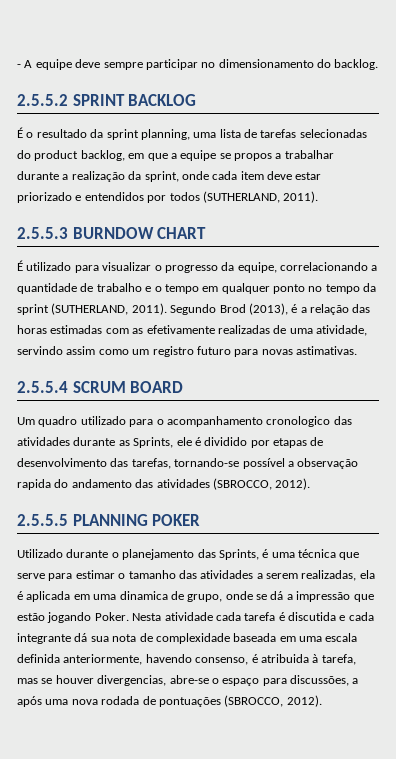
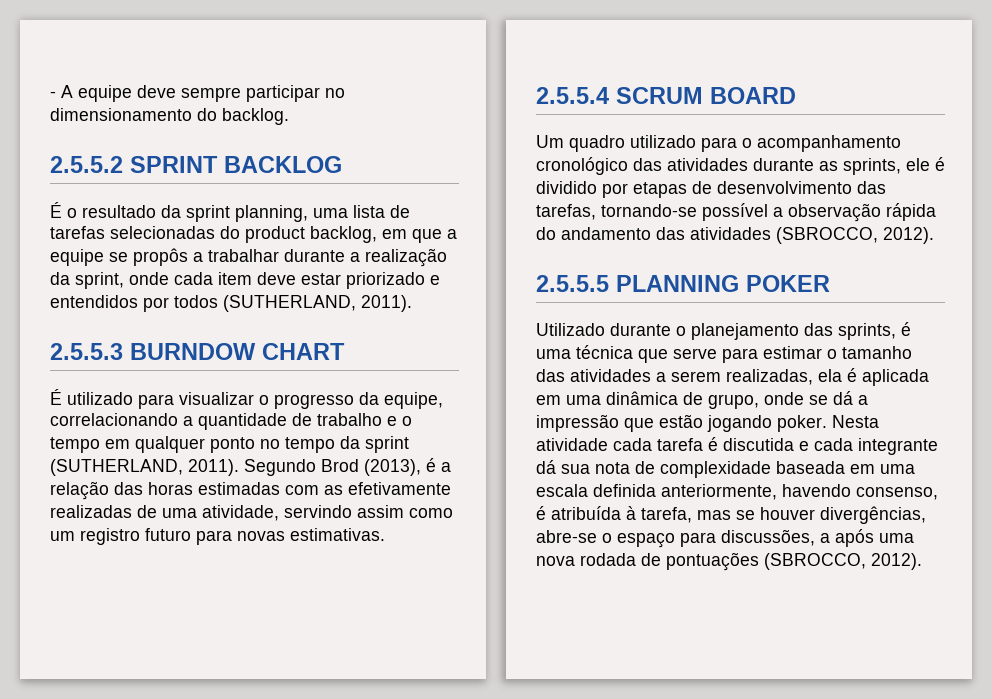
[234,153,272,161] propos -> [133,248,188,266] propôs
[296,346,357,355] astimativas. -> [290,528,385,541] estimativas.
[266,416,331,427] cronologico -> [536,157,628,175] cronológico
[133,437,174,448] Sprints, -> [843,158,901,175] sprints,
[17,479,51,490] rapida -> [886,203,936,221] rápida
[218,549,259,560] Sprints, -> [838,323,896,340] sprints,
[119,591,168,600] dinamica -> [606,391,678,405] dinâmica
[94,612,129,621] Poker. -> [777,415,827,432] poker.
[260,654,309,663] atribuida -> [551,506,621,520] atribuída
[97,675,167,686] divergencias, -> [820,506,926,524] divergências,

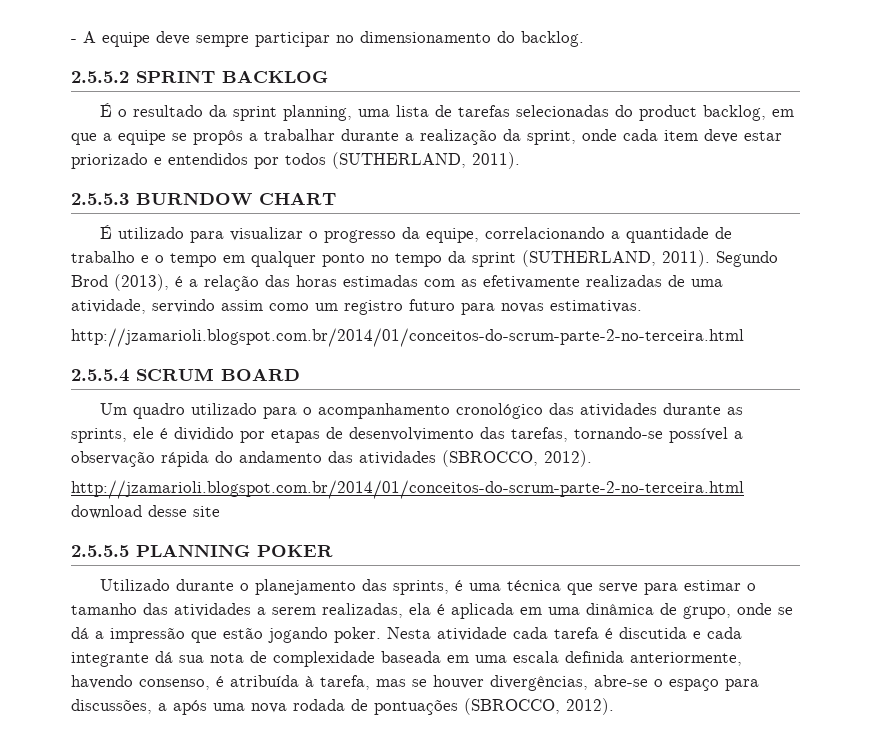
(385, 534) none -> [71,328,744,347] // http://jzamarioli.blogspot.com.br/2014/01/conceitos-do-scrum-parte-2-no-terceira.html
(934, 235) none -> [71,480,744,499] [71,505,220,519] // http://jzamarioli.blogspot.com.br/2014/01/conceitos-do-scrum-parte-2-no-terceira.html download desse site

